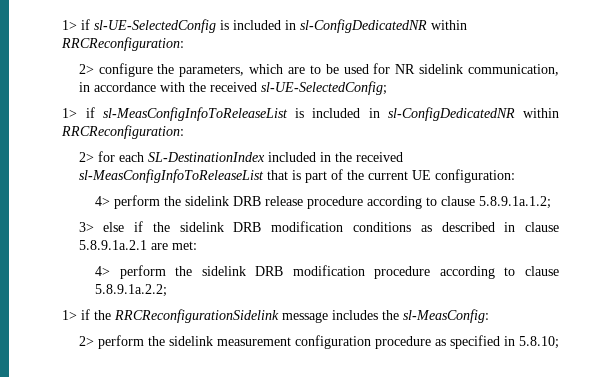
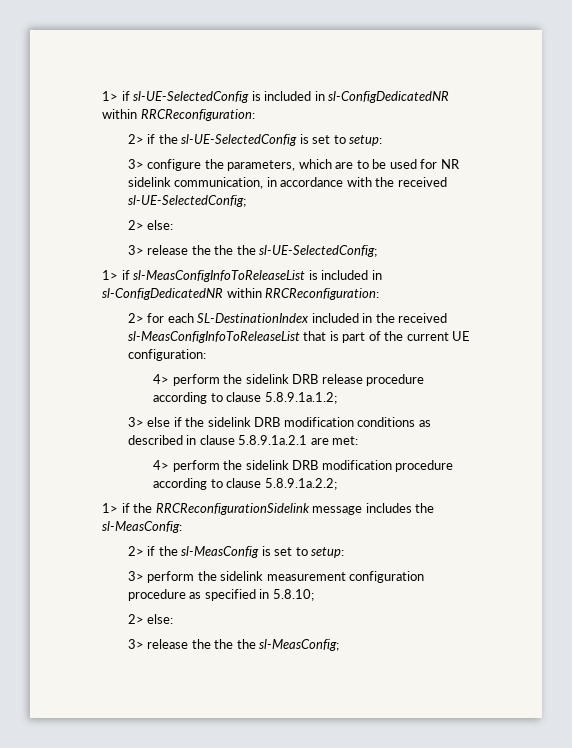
(94, 69) none -> [147,134,383,146] [127,159,144,169] if the sl-UE-SelectedConfig is set to setup: // 3>
(387, 88) none -> [127,220,174,230] [127,245,378,257] // 2> else: // 3> release the the the sl-UE-SelectedConfig;
(94, 341) none -> [147,546,345,558] [127,571,144,581] if the sl-MeasConfig is set to setup: // 3>
(559, 342) none -> [127,614,174,624] [127,639,340,651] // 2> else: // 3> release the the the sl-MeasConfig;

